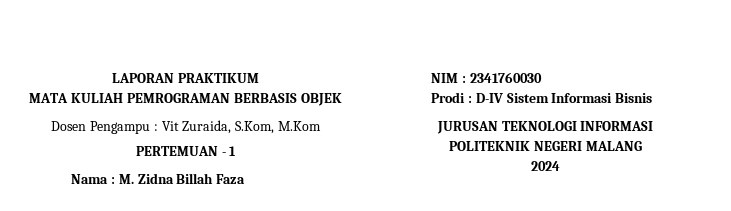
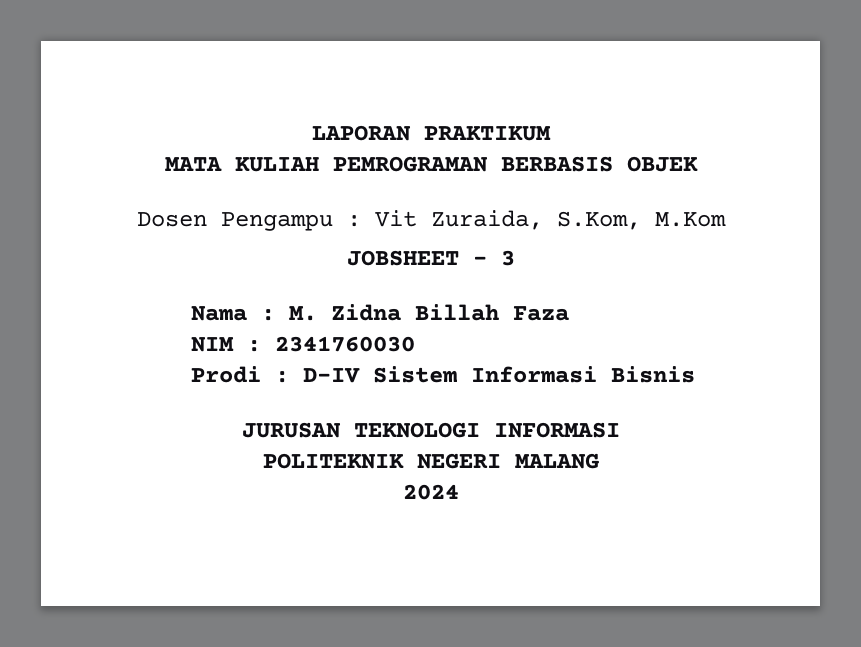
[135,146,237,156] PERTEMUAN - 1 -> [346,250,515,266] JOBSHEET - 3

